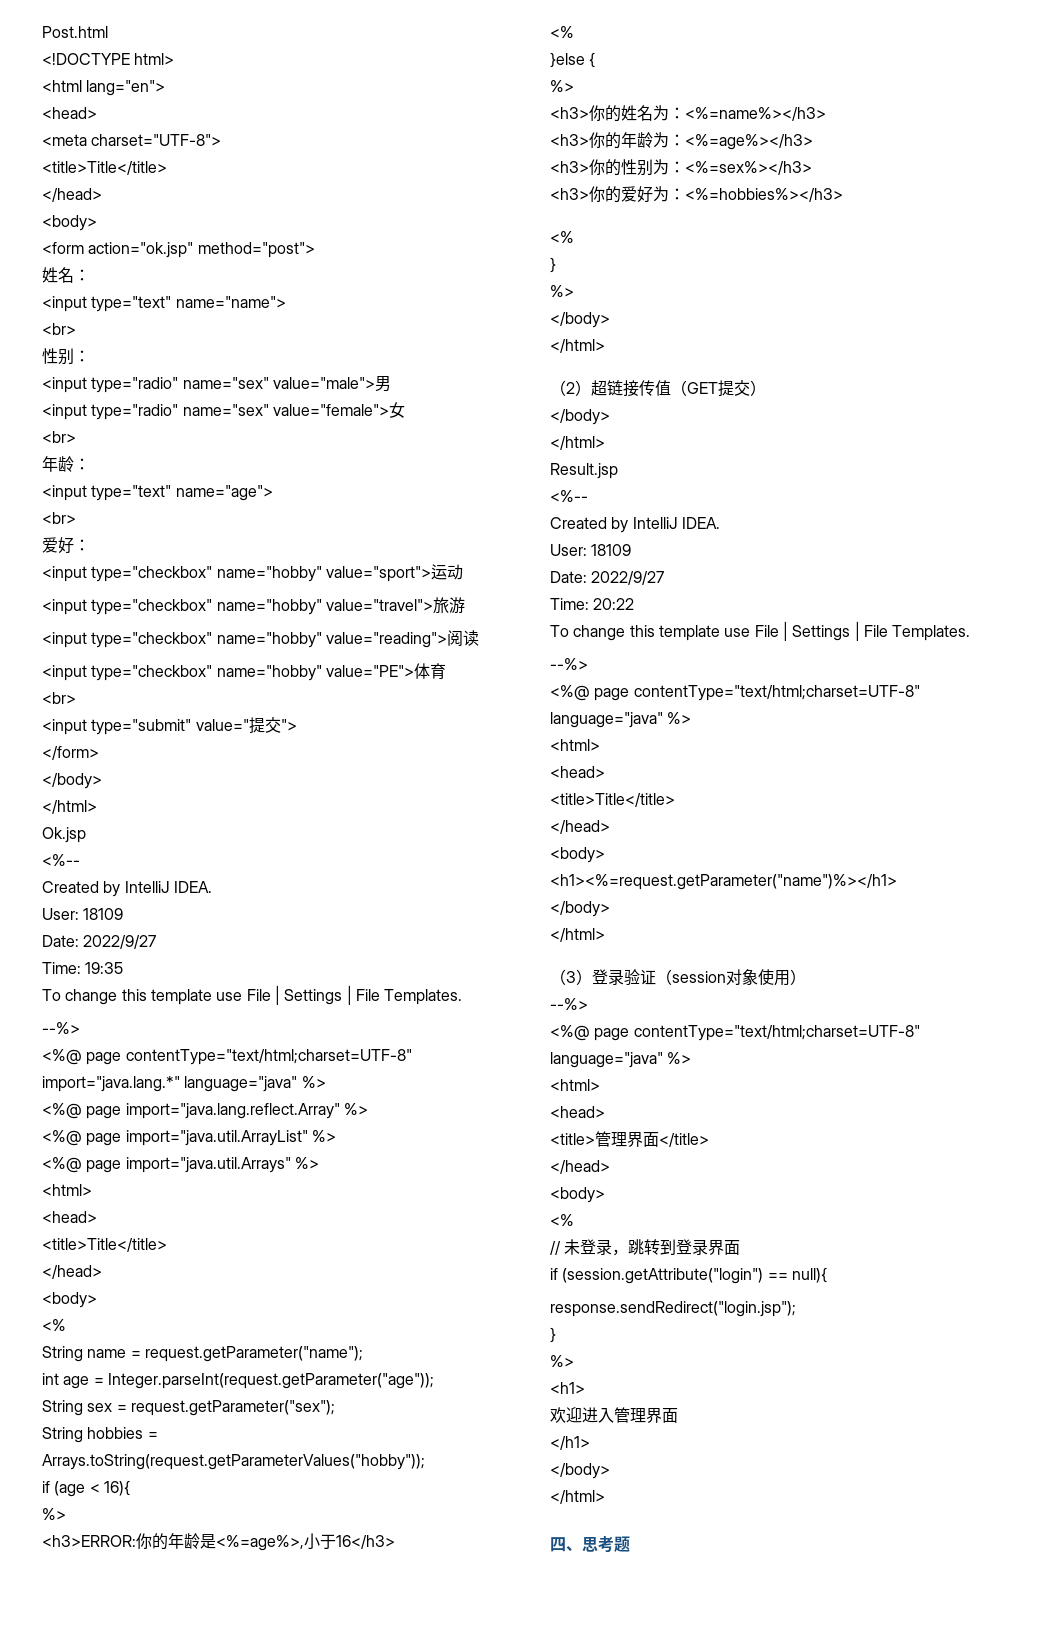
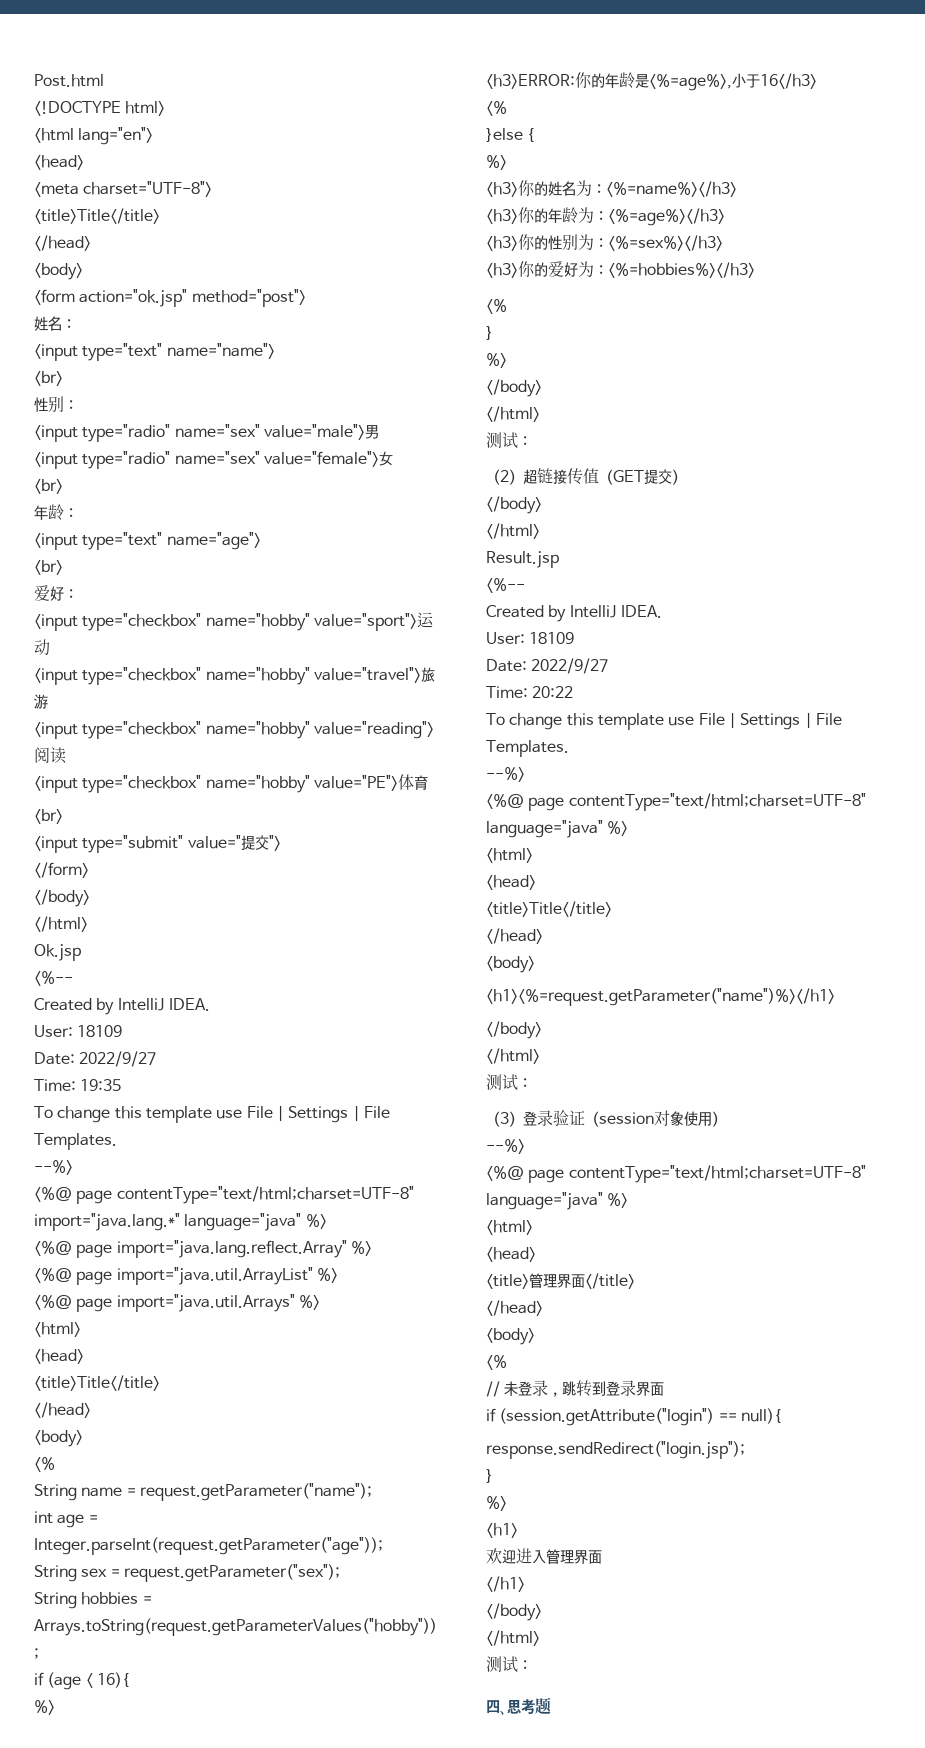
(605, 346) none -> [486,432,532,448] // 测试：
(605, 935) none -> [486,1074,532,1090] // 测试：
(605, 1497) none -> [486,1656,532,1672] // 测试：

